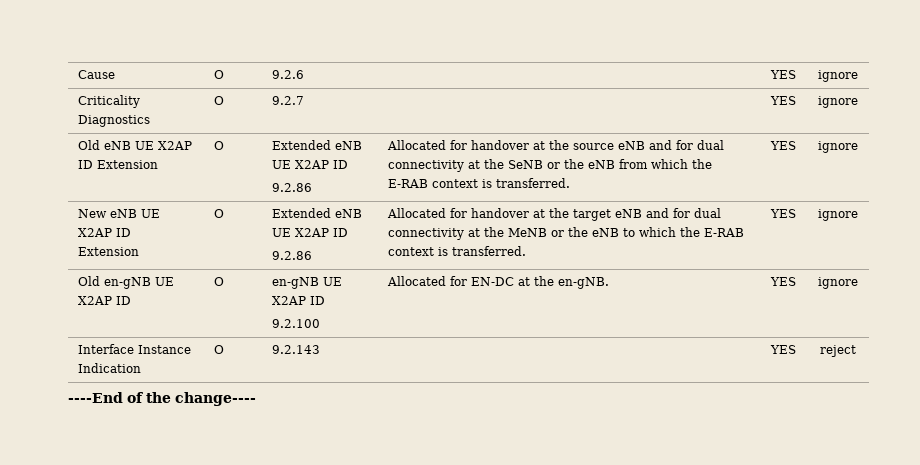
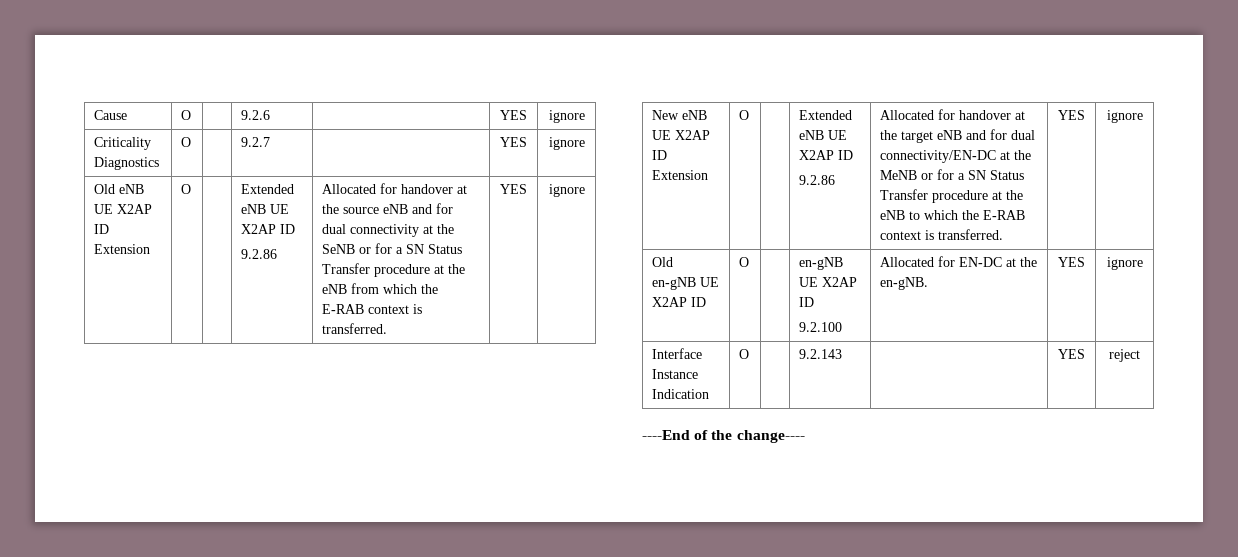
(561, 165) none -> [375,243,463,254] [322,263,445,277] for a SN Status Transfer procedure at
[388,228,465,240] connectivity -> [880,150,997,163] connectivity/EN-DC
(565, 233) none -> [937,169,1025,180] [880,189,1003,203] for a SN Status Transfer procedure at

